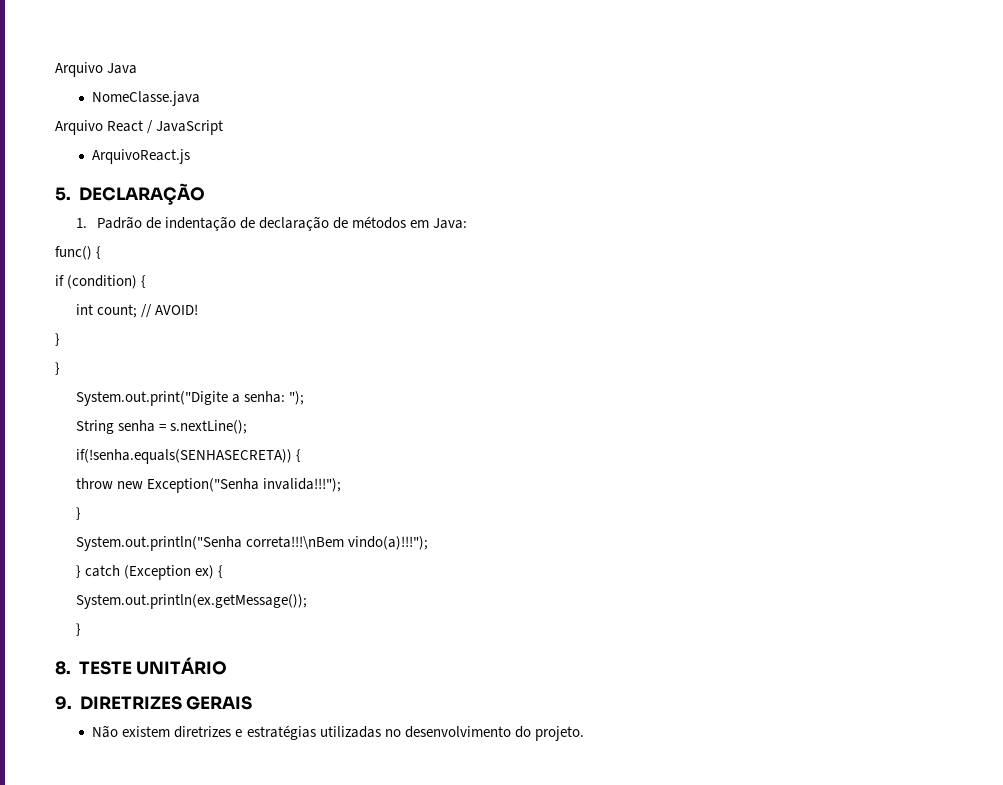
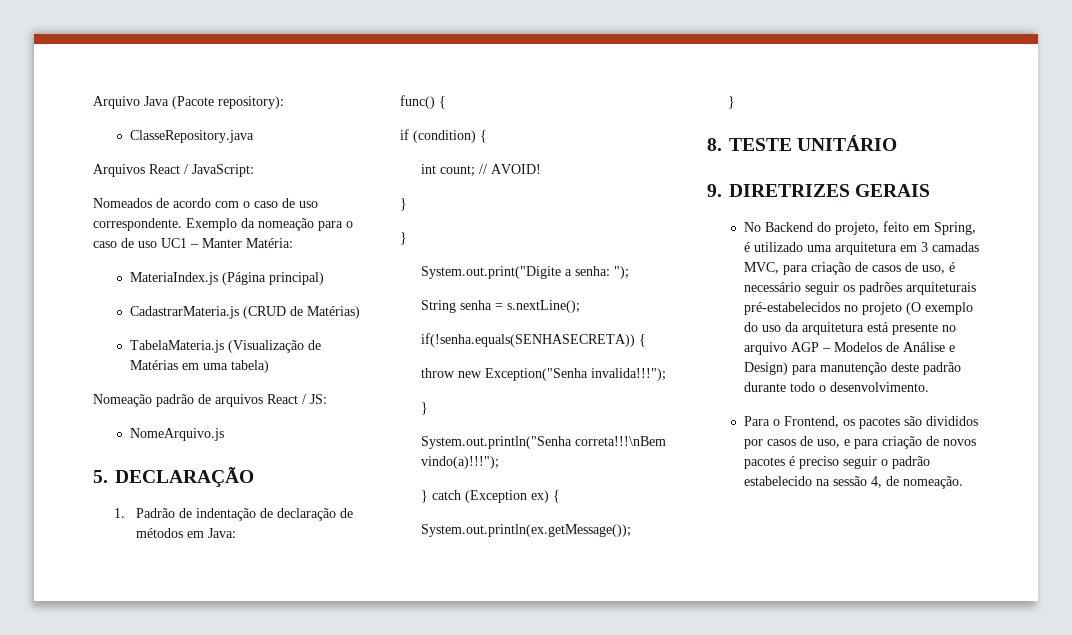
[92,91,201,106] [55,120,224,135] [92,149,191,164] // NomeClasse.java // Arquivo React / JavaScript // ArquivoReact.js -> [172,96,284,109] [129,130,254,143] [93,164,254,177] [93,198,318,208] [93,218,353,231] [93,238,293,248] [129,272,324,285] [129,306,360,319] [129,340,321,353] [129,360,269,373] [93,394,327,407] [129,428,224,441] (Pacote repository): // ClasseRepository.java // Arquivos React / JavaScript: // Nomeados de acordo com o caso de uso correspondente. Exemplo da nomeação para o caso de uso UC1 – Manter Matéria: // MateriaIndex.js (Página principal) // CadastrarMateria.js (CRUD de Matérias) // TabelaMateria.js (Visualização de Matérias em uma tabela) // Nomeação padrão de arquivos React / JS: // NomeArquivo.js
[92,725,584,741] Não existem diretrizes e estratégias utilizadas no desenvolvimento do projeto. -> [743,221,976,235] [743,242,979,255] [743,262,955,275] [743,282,976,295] [743,302,973,315] [743,322,956,335] [743,342,955,355] [743,362,961,375] [743,382,929,392] [743,416,978,429] [743,436,976,449] [743,456,930,469] [743,476,963,489] No Backend do projeto, feito em Spring, é utilizado uma arquitetura em 3 camadas MVC, para criação de casos de uso, é necessário seguir os padrões arquiteturais pré-estabelecidos no projeto (O exemplo do uso da arquitetura está presente no arquivo AGP – Modelos de Análise e Design) para manutenção deste padrão durante todo o desenvolvimento. // Para o Frontend, os pacotes são divididos por casos de uso, e para criação de novos pacotes é preciso seguir o padrão estabelecido na sessão 4, de nomeação.

